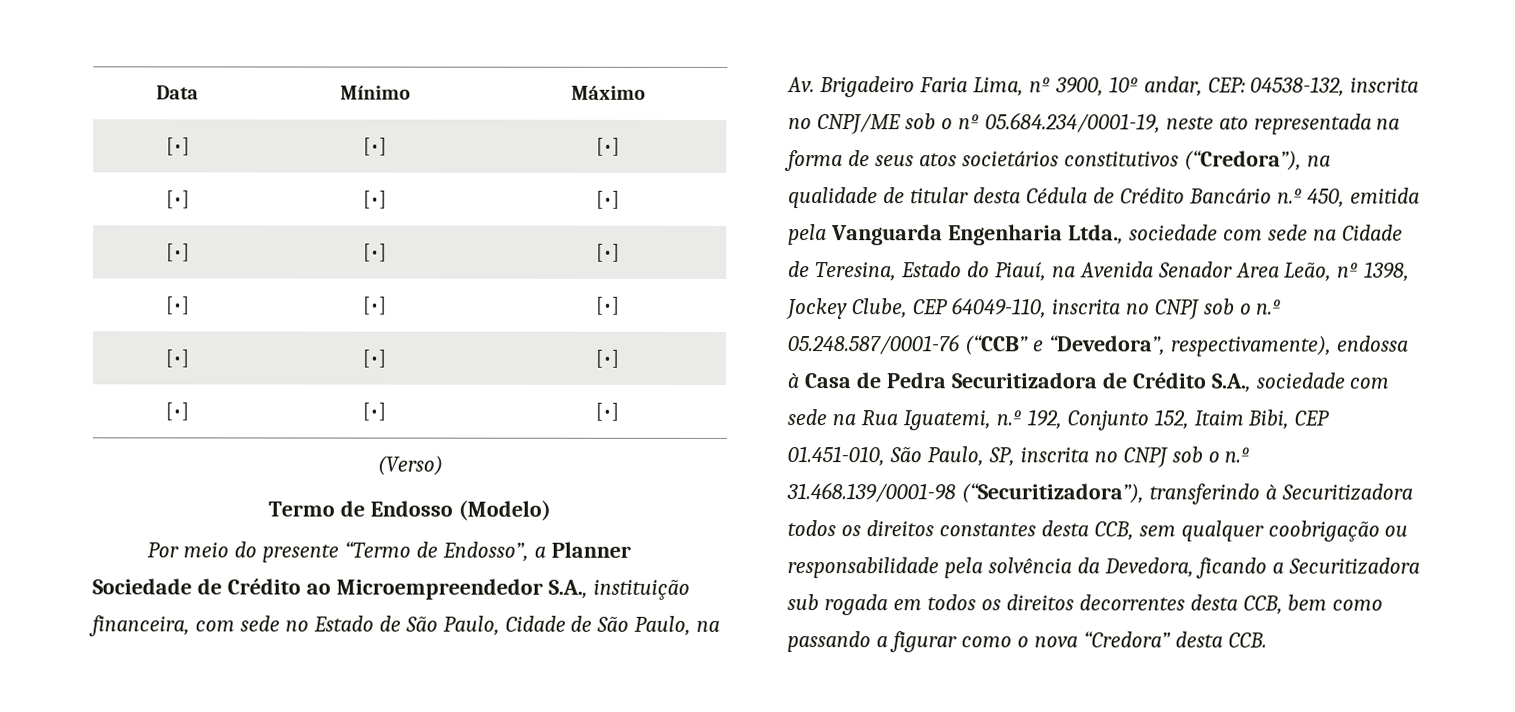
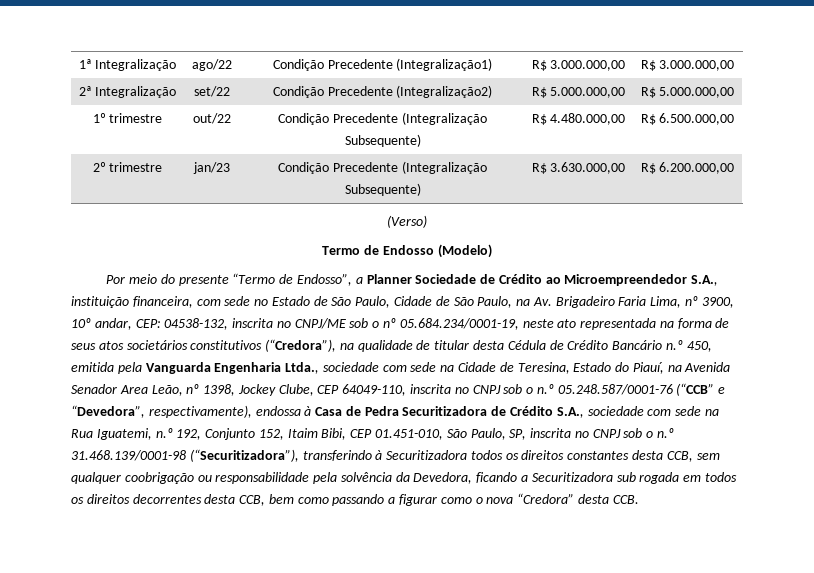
[156,85,199,100] [339,85,411,100] [570,85,646,100] [165,137,190,156] [363,137,387,156] [596,137,620,156] [165,190,190,209] [363,190,387,209] [596,190,620,209] [165,243,190,262] [363,243,387,262] [596,243,620,262] [165,296,190,315] [363,296,387,315] [596,296,620,315] [164,349,190,368] [362,349,387,368] [595,349,620,368] [164,402,189,421] [362,402,386,421] [595,402,619,421] Data | Mínimo | Máximo // [•] | [•] | [•] // [•] | [•] | [•] // [•] | [•] | [•] // [•] | [•] | [•] // [•] | [•] | [•] // [•] | [•] | [•] -> [78,59,177,71] [192,59,232,71] [272,58,493,71] [531,60,626,71] [640,60,735,71] [78,86,177,98] [194,86,230,97] [272,85,493,98] [531,87,626,98] [640,87,735,98] [92,113,163,123] [193,113,231,124] [278,112,487,125] [344,134,421,147] [531,113,626,125] [640,113,735,125] [92,162,163,172] [193,162,230,174] [278,161,487,174] [344,183,421,196] [531,162,626,174] [640,162,735,174] 1ª Integralização | ago/22 | Condição Precedente (Integralização1) | R$ 3.000.000,00 | R$ 3.000.000,00 // 2ª Integralização | set/22 | Condição Precedente (Integralização2) | R$ 5.000.000,00 | R$ 5.000.000,00 // 1º trimestre | out/22 | Condição Precedente (Integralização Subsequente) | R$ 4.480.000,00 | R$ 6.500.000,00 // 2º trimestre | jan/23 | Condição Precedente (Integralização Subsequente) | R$ 3.630.000,00 | R$ 6.200.000,00

